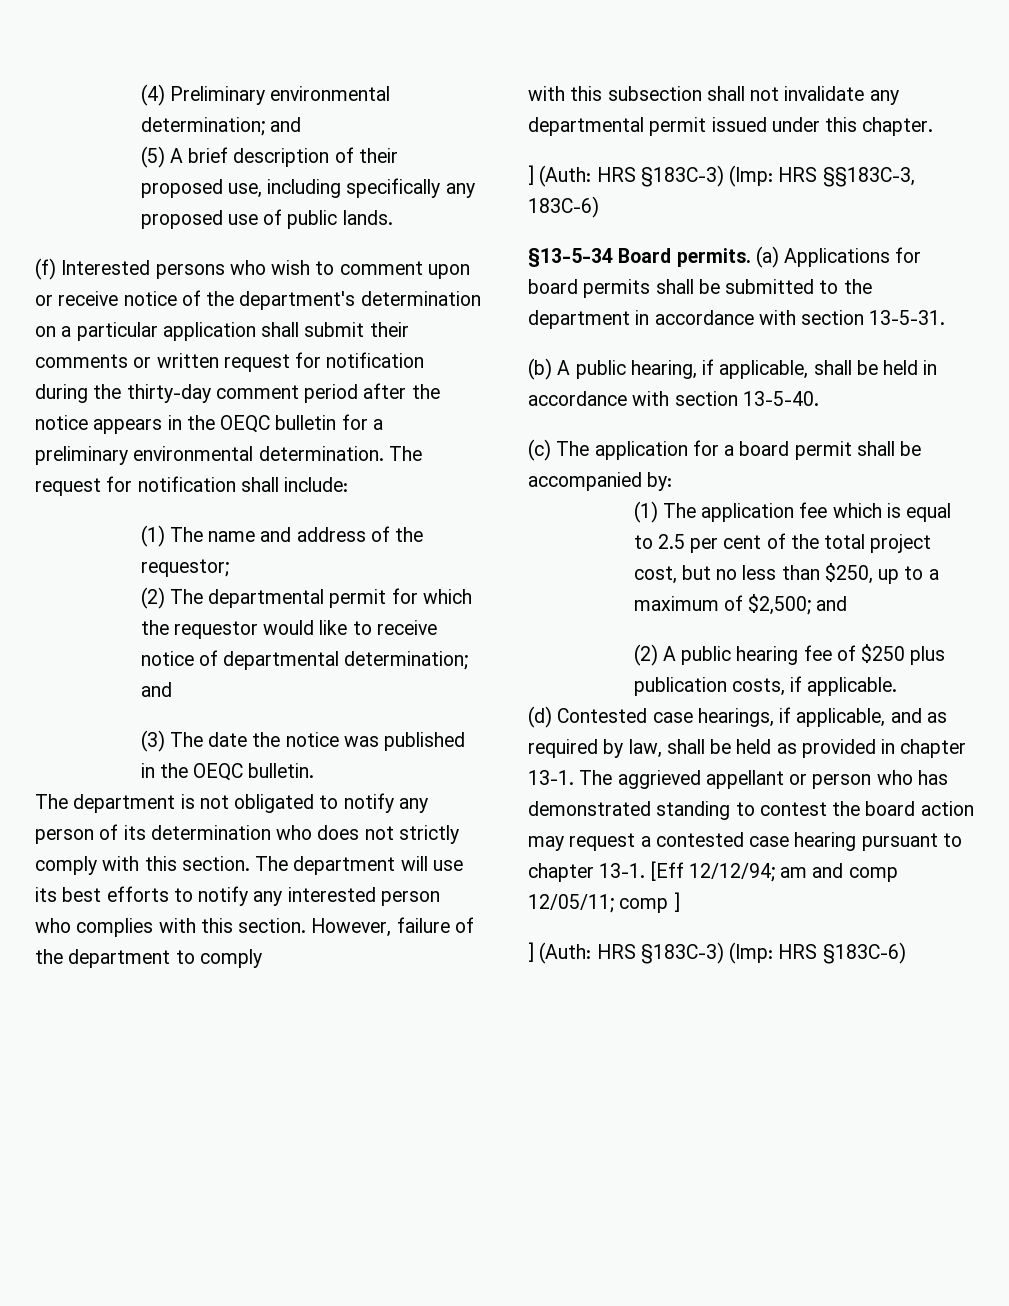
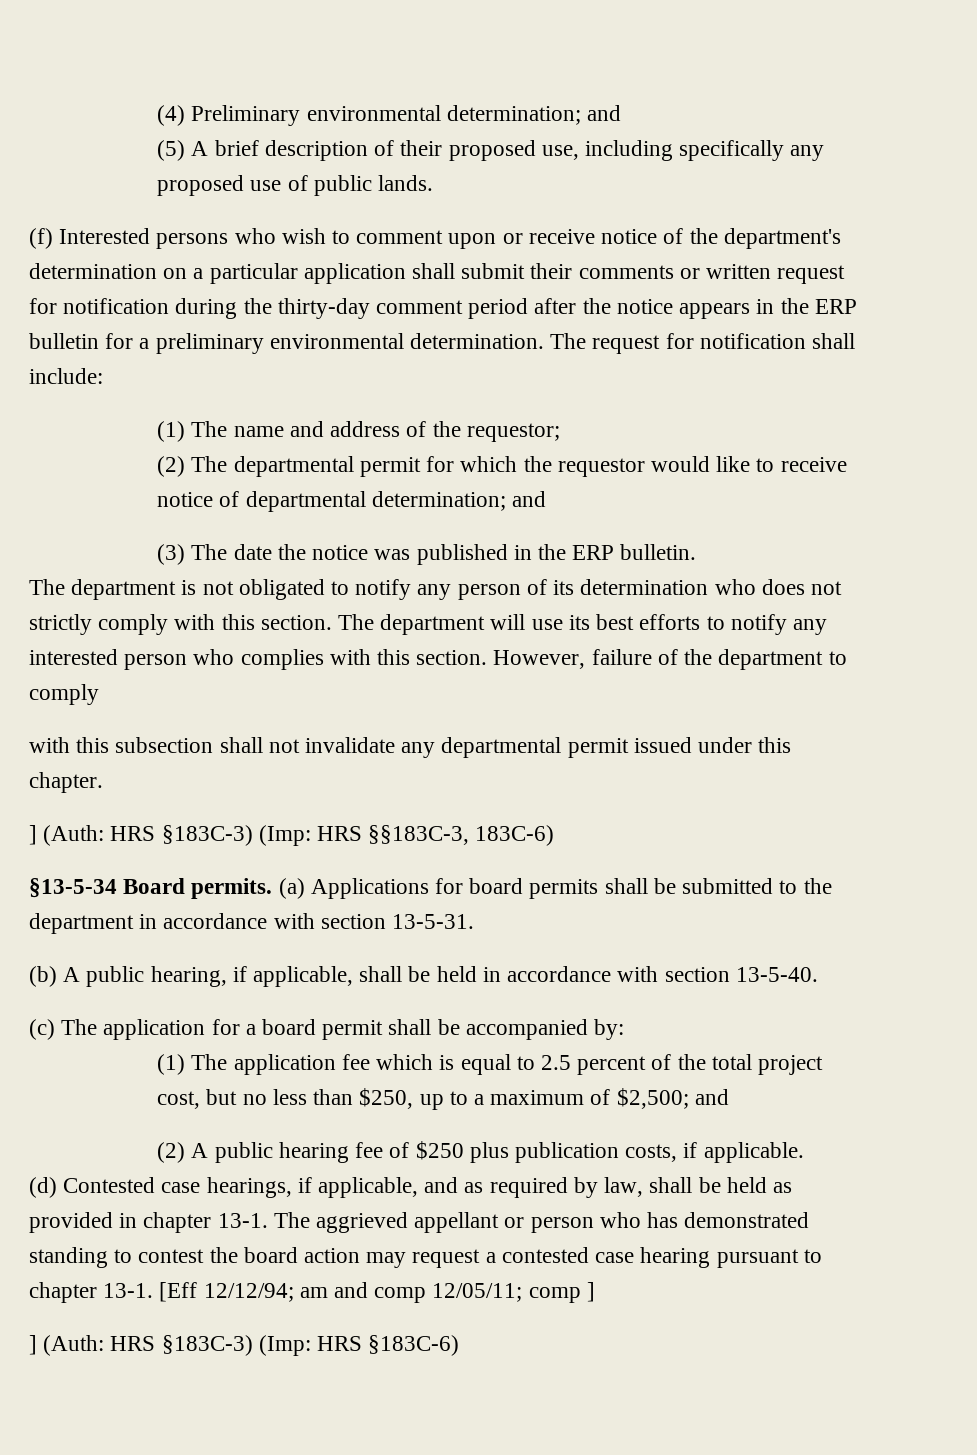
[220,415,271,433] OEQC -> [814,299,857,314] ERP
[193,763,244,781] OEQC -> [572,545,615,560] ERP
[690,535,762,553] per cent -> [577,1056,647,1075] percent

